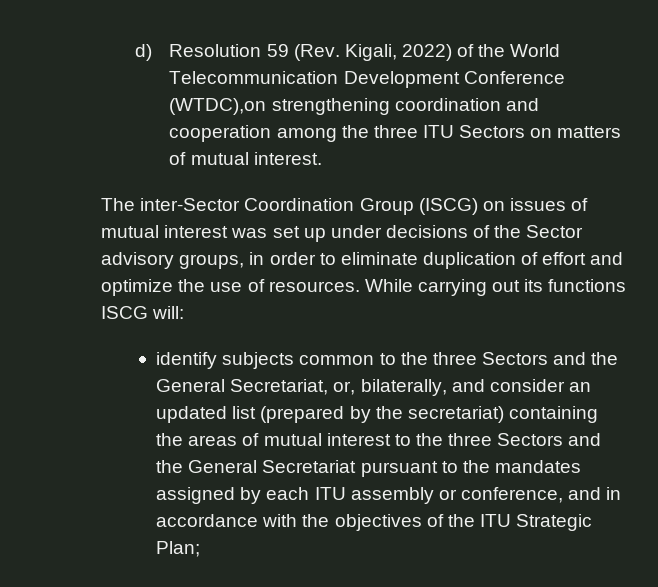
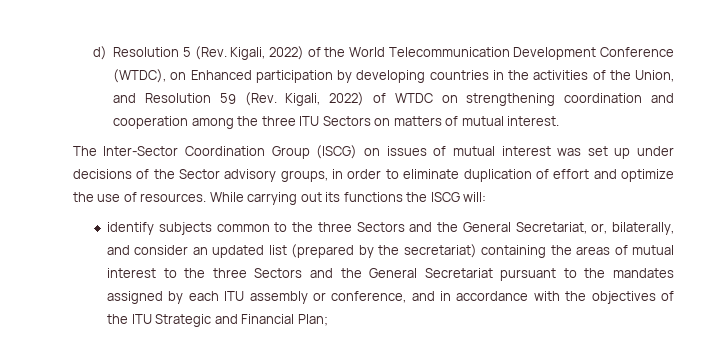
[266,44,289,57] 59 -> [182,47,191,57] 5
[169,98,267,115] (WTDC),on -> [113,69,674,83] [113,92,458,106] (WTDC), on Enhanced participation by developing countries in the activities of the Union, and Resolution 59 (Rev. Kigali, 2022) of WTDC on
[140,198,241,211] inter-Sector -> [103,146,179,156] Inter-Sector
(627, 285) none -> [406,192,428,202] the
(593, 522) none -> [214,314,295,324] and Financial

